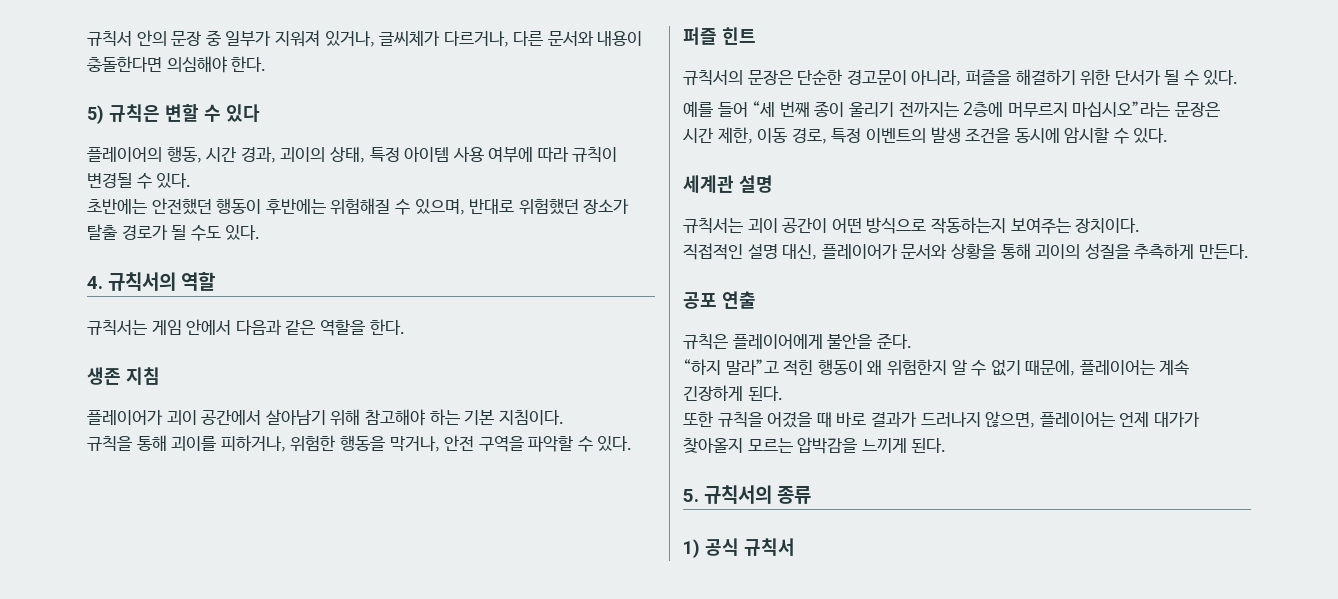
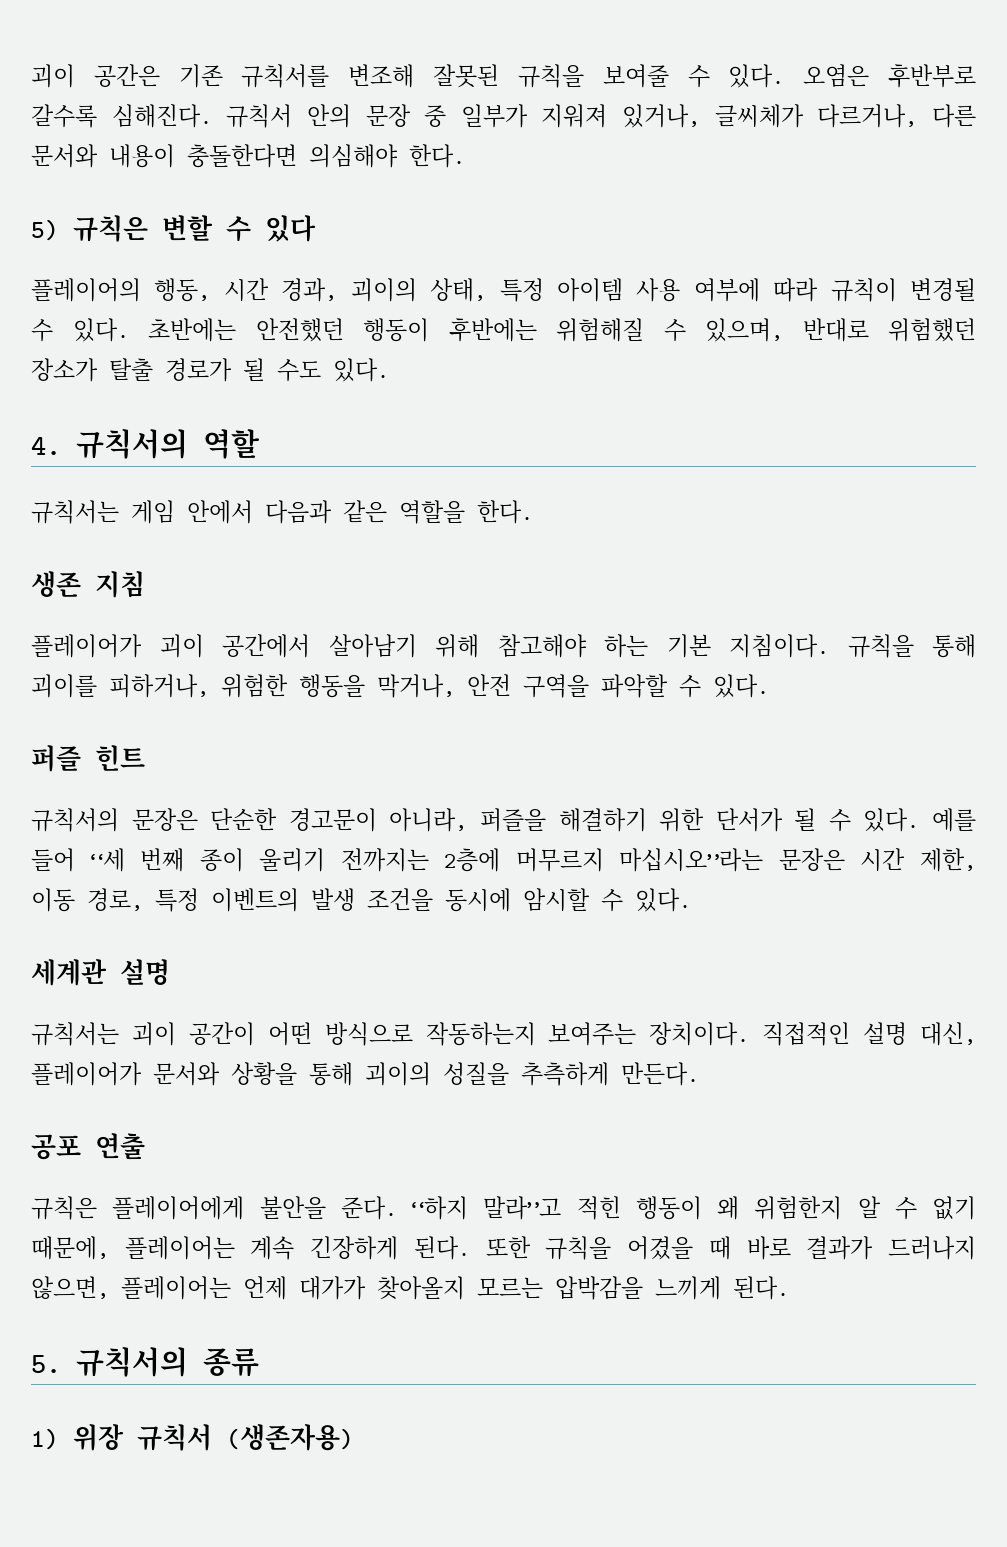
(87, 39) none -> [31,64,977,88] [31,104,212,128] 괴이 공간은 기존 규칙서를 변조해 잘못된 규칙을 보여줄 수 있다. 오염은 후반부로 갈수록 심해진다.
(192, 180) // -> (129, 330) none
(564, 417) // -> (829, 646) none
(1239, 77) // -> (920, 820) none
(1141, 225) // -> (750, 1034) none
(912, 341) // -> (397, 1208) none
(783, 393) // -> (470, 1248) none
[705,538,795,556] 공식 규칙서 -> [73,1424,354,1451] 위장 규칙서 (생존자용)

